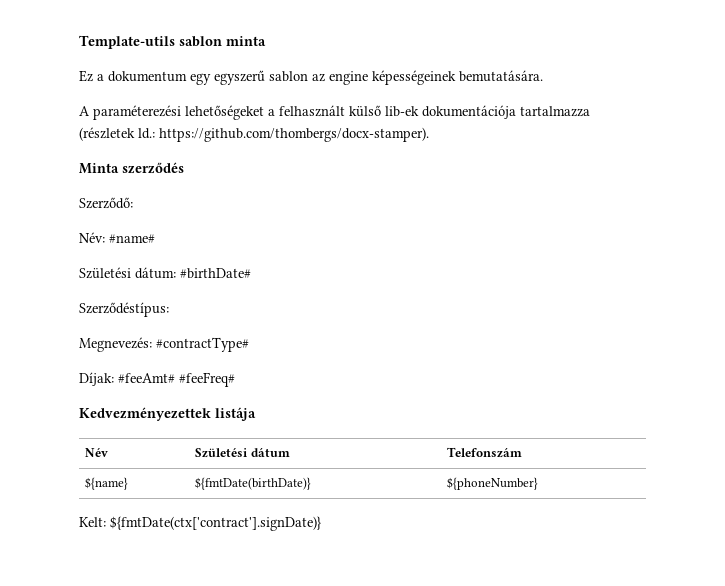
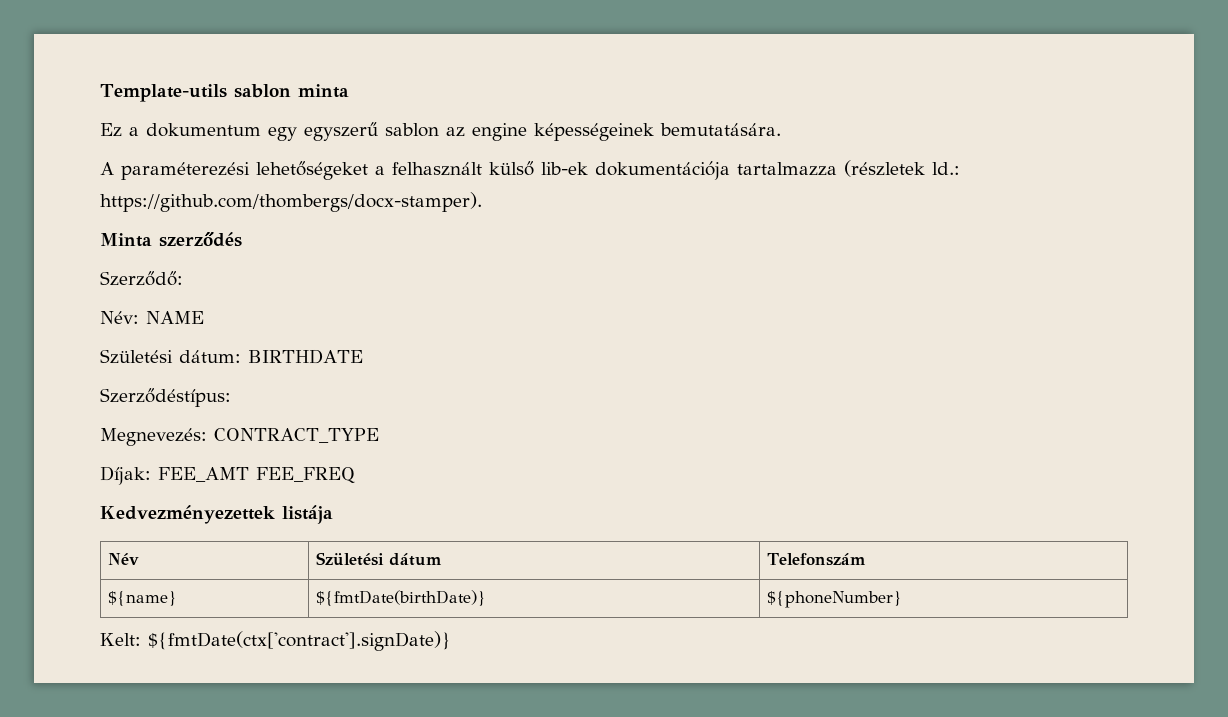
[109,234,155,243] #name# -> [146,311,204,324] NAME
[180,268,251,279] #birthDate# -> [248,349,363,364] BIRTHDATE
[156,337,249,352] #contractType# -> [214,428,379,443] CONTRACT_TYPE
[118,372,235,387] #feeAmt# #feeFreq# -> [158,467,355,484] FEE_AMT FEE_FREQ

